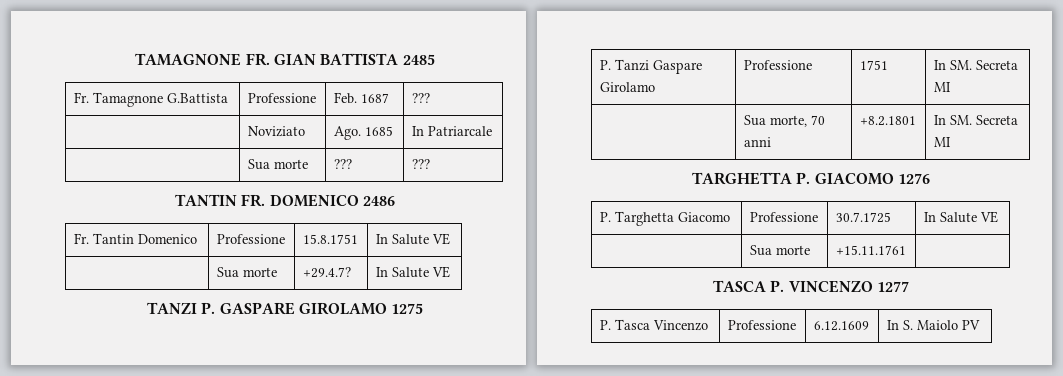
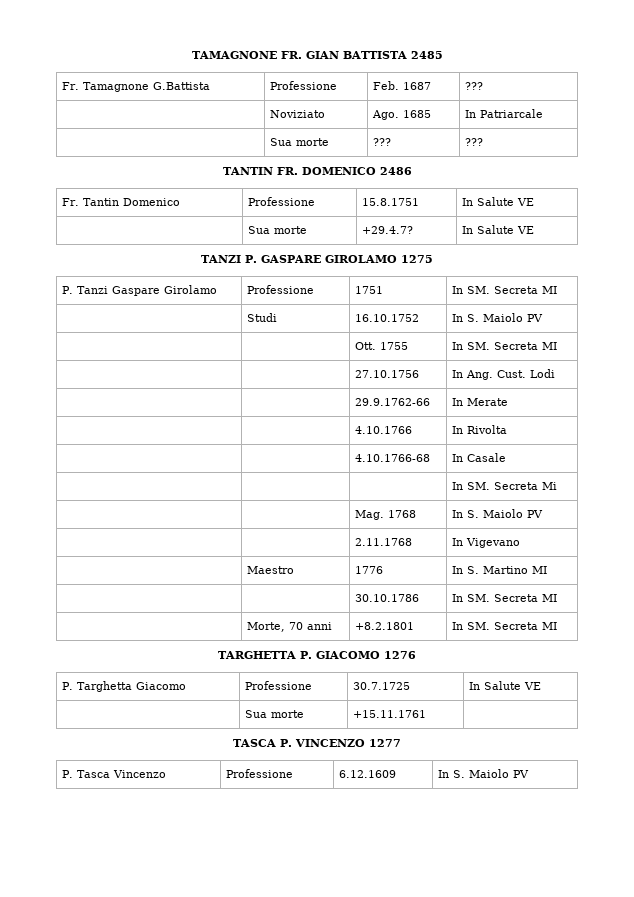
[743,115,807,127] Sua morte, -> [247,313,278,322] [355,314,420,322] [452,313,544,322] [355,342,409,350] [452,342,558,350] [355,370,420,378] [452,369,556,380] [355,398,431,406] [452,398,509,406] [355,426,413,434] [452,425,508,434] [355,454,431,462] [452,453,507,462] [452,482,558,490] [355,510,417,520] [452,509,544,518] [355,538,413,546] [452,538,521,548] [247,566,295,574] [355,566,384,574] [452,566,548,574] [355,594,420,602] [452,594,558,602] [247,622,286,632] Studi | 16.10.1752 | In S. Maiolo PV // | | Ott. 1755 | In SM. Secreta MI // | | 27.10.1756 | In Ang. Cust. Lodi // | | 29.9.1762-66 | In Merate // | | 4.10.1766 | In Rivolta // | | 4.10.1766-68 | In Casale // | | | In SM. Secreta Mi // | | Mag. 1768 | In S. Maiolo PV // | | 2.11.1768 | In Vigevano // | Maestro | 1776 | In S. Martino MI // | | 30.10.1786 | In SM. Secreta MI // | Morte,

